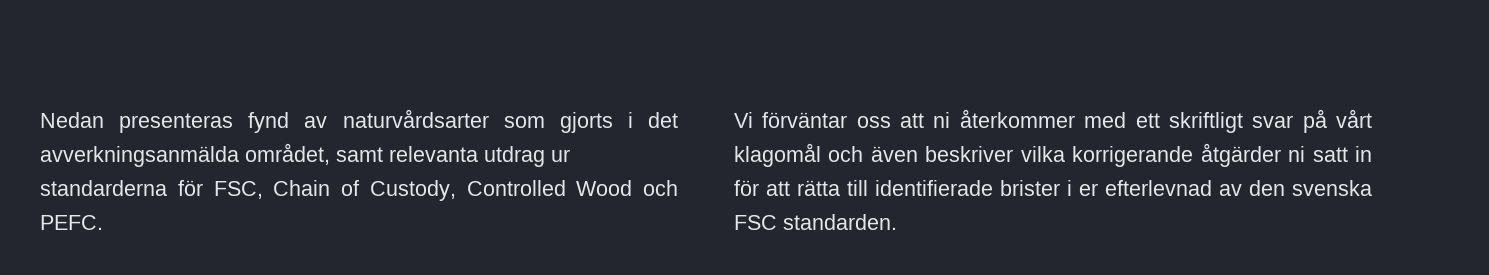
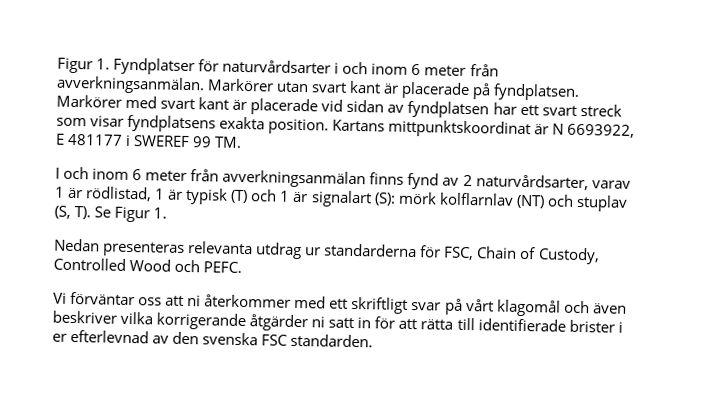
[40,109,678,133] [40,143,383,167] Nedan presenteras fynd av naturvårdsarter som gjorts i det avverkningsanmälda området, samt -> [57,57,499,77] [56,75,581,101] [56,94,622,119] [56,114,636,139] [55,133,243,148] [55,166,631,191] [54,186,628,212] [54,205,168,223] [54,238,186,257] Figur 1. Fyndplatser för naturvårdsarter i och inom 6 meter från avverkningsanmälan. Markörer utan svart kant är placerade på fyndplatsen. Markörer med svart kant är placerade vid sidan av fyndplatsen har ett svart streck som visar fyndplatsens exakta position. Kartans mittpunktskoordinat är N 6693922, E 481177 i SWEREF 99 TM. // I och inom 6 meter från avverkningsanmälan finns fynd av 2 naturvårdsarter, varav 1 är rödlistad, 1 är typisk (T) och 1 är signalart (S): mörk kolflarnlav (NT) och stuplav (S, T). Se Figur 1. // Nedan presenteras

